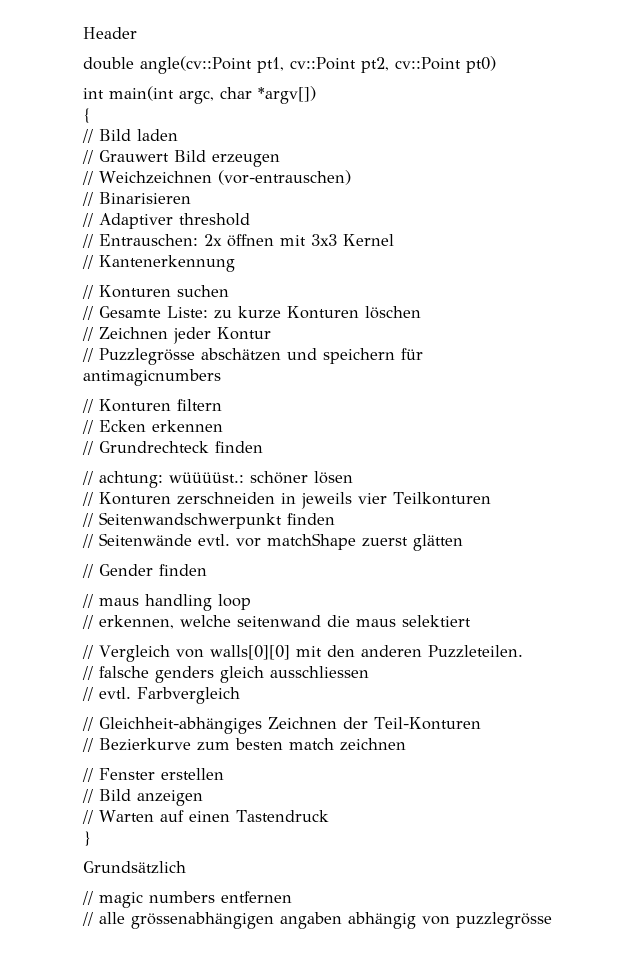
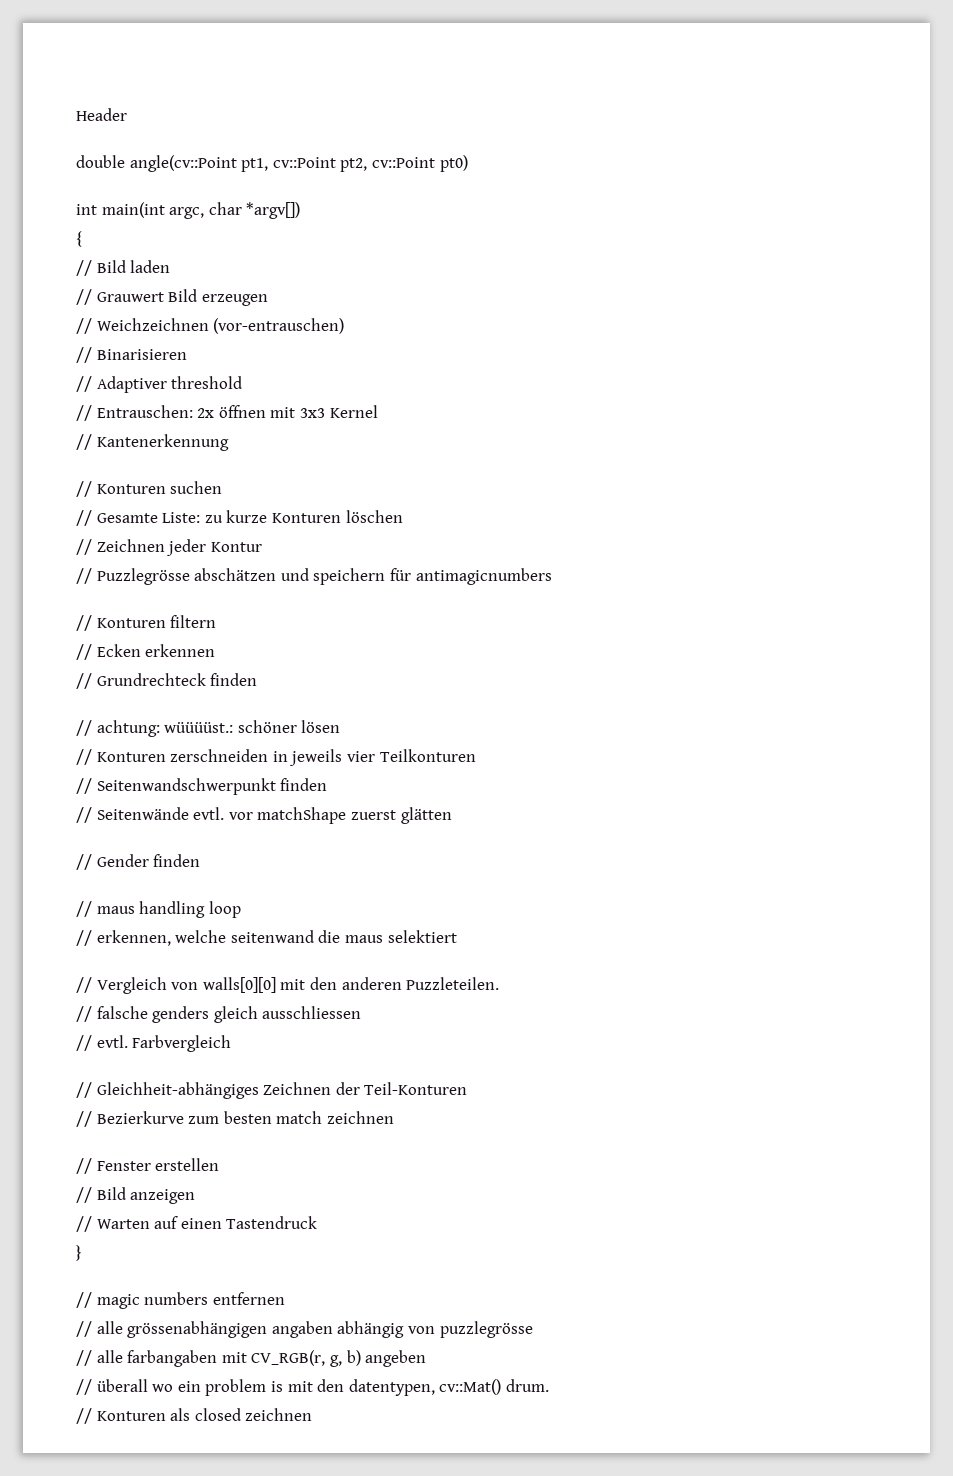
[83,861,186,874] // Grundsätzlich -> (82, 1253) none
(552, 920) none -> [76,1350,427,1367] [76,1379,549,1396] [76,1408,313,1424] // // alle farbangaben mit CV_RGB(r, g, b) angeben // // überall wo ein problem is mit den datentypen, cv::Mat() drum. // // Konturen als closed zeichnen

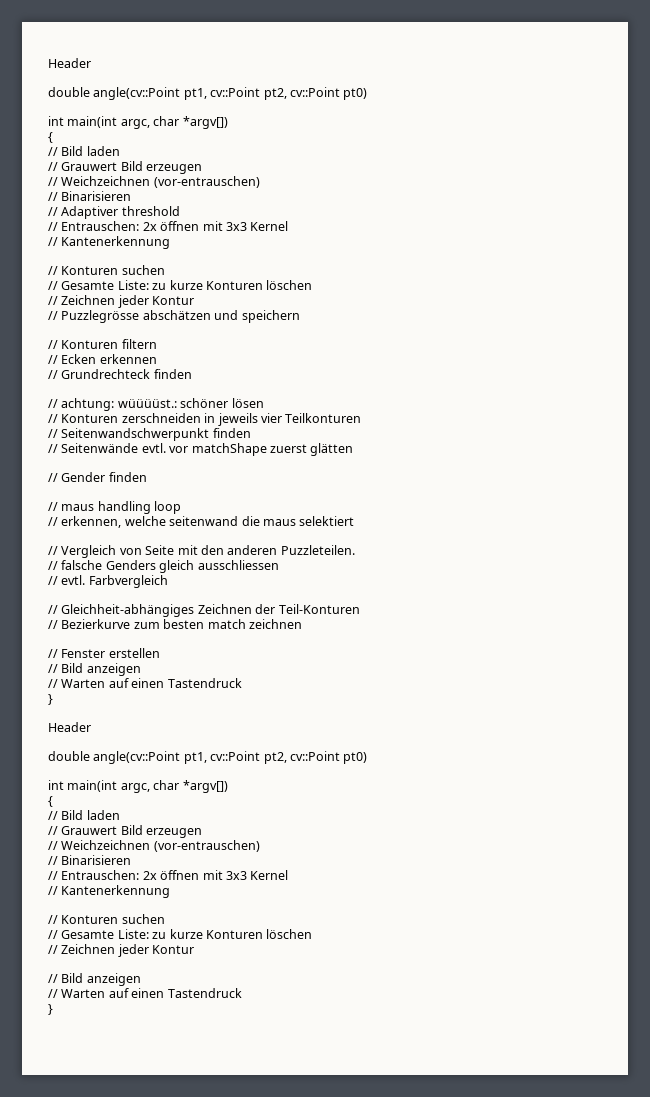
[389,568,552,585] für antimagicnumbers -> (300, 316) none
[202,977,276,993] walls[0][0] -> [145,545,175,555] Seite
[152,1006,210,1023] genders -> [105,560,156,570] Genders
[76,1292,285,1309] [76,1321,533,1338] [76,1350,427,1367] [76,1379,549,1396] [76,1408,313,1424] // magic numbers entfernen // // alle grössenabhängigen angaben abhängig von puzzlegrösse // // alle farbangaben mit CV_RGB(r, g, b) angeben // // überall wo ein problem is mit den datentypen, cv::Mat() drum. // // Konturen als closed zeichnen -> [48,722,91,732] [48,751,368,764] [48,780,228,793] [48,796,53,807] [48,810,120,820] [48,825,203,838] [48,840,260,852] [48,855,132,865] [48,870,289,880] [48,885,171,898] [48,914,165,924] [48,929,313,939] [48,944,195,957] [48,973,141,986] [48,988,242,998] [48,1004,53,1015] Header // double angle(cv::Point pt1, cv::Point pt2, cv::Point pt0) // int main(int argc, char *argv[]) // { // // Bild laden // // Grauwert Bild erzeugen // // Weichzeichnen (vor-entrauschen) // // Binarisieren // // Entrauschen: 2x öffnen mit 3x3 Kernel // // Kantenerkennung // // Konturen suchen // // Gesamte Liste: zu kurze Konturen löschen // // Zeichnen jeder Kontur // // Bild anzeigen // // Warten auf einen Tastendruck // }

